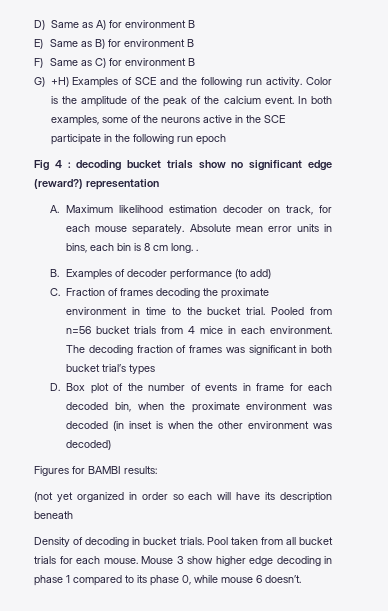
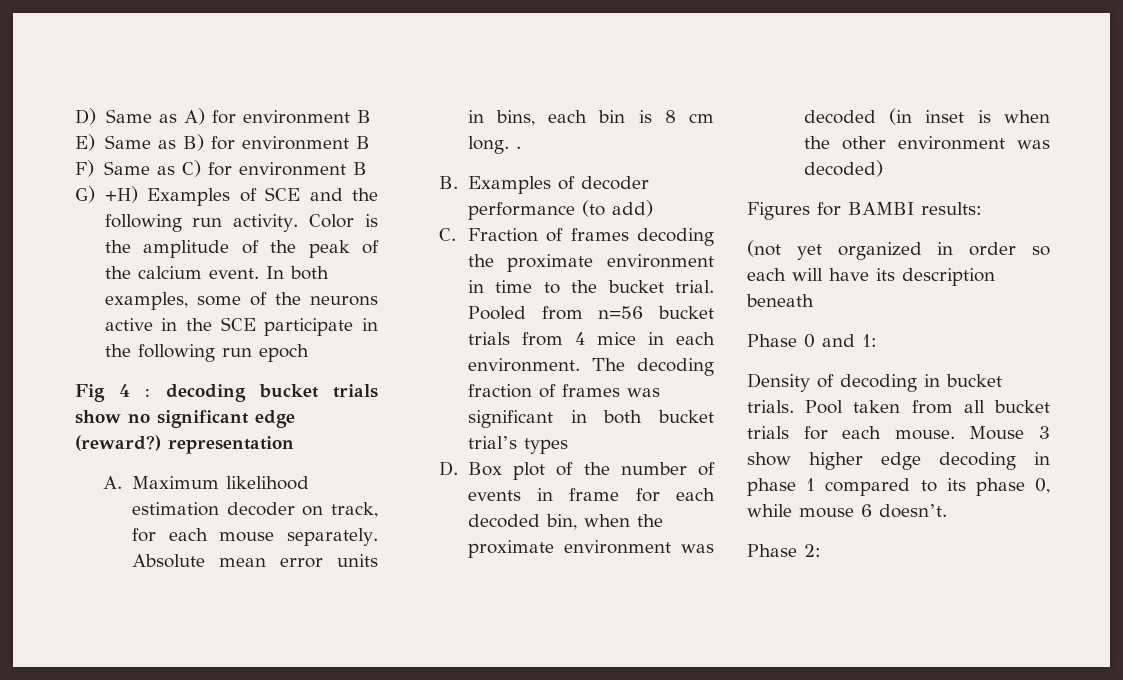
(73, 515) none -> [747,334,877,348] // Phase 0 and 1:
(301, 579) none -> [747,544,821,557] // Phase 2:

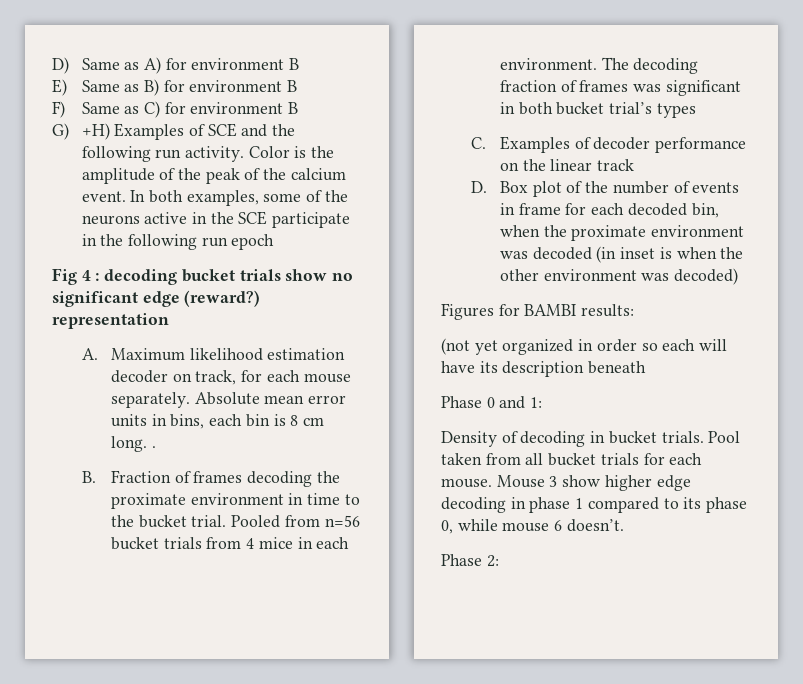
[467,176,649,194] [467,200,653,220] [439,228,457,241] Examples of decoder performance (to add) // C. -> (96, 477) none
(568, 446) none -> [470,136,747,153] [500,159,635,171] // C. Examples of decoder performance on the linear track

